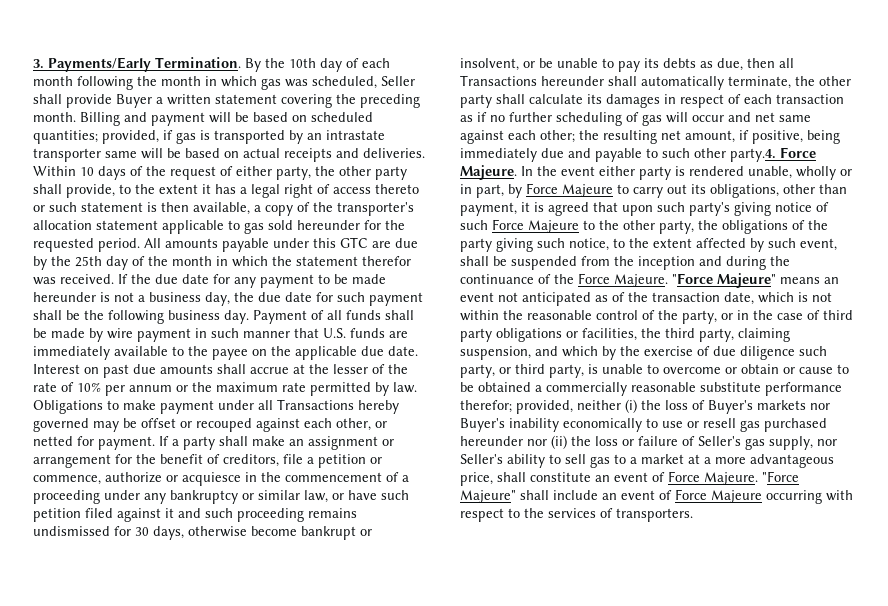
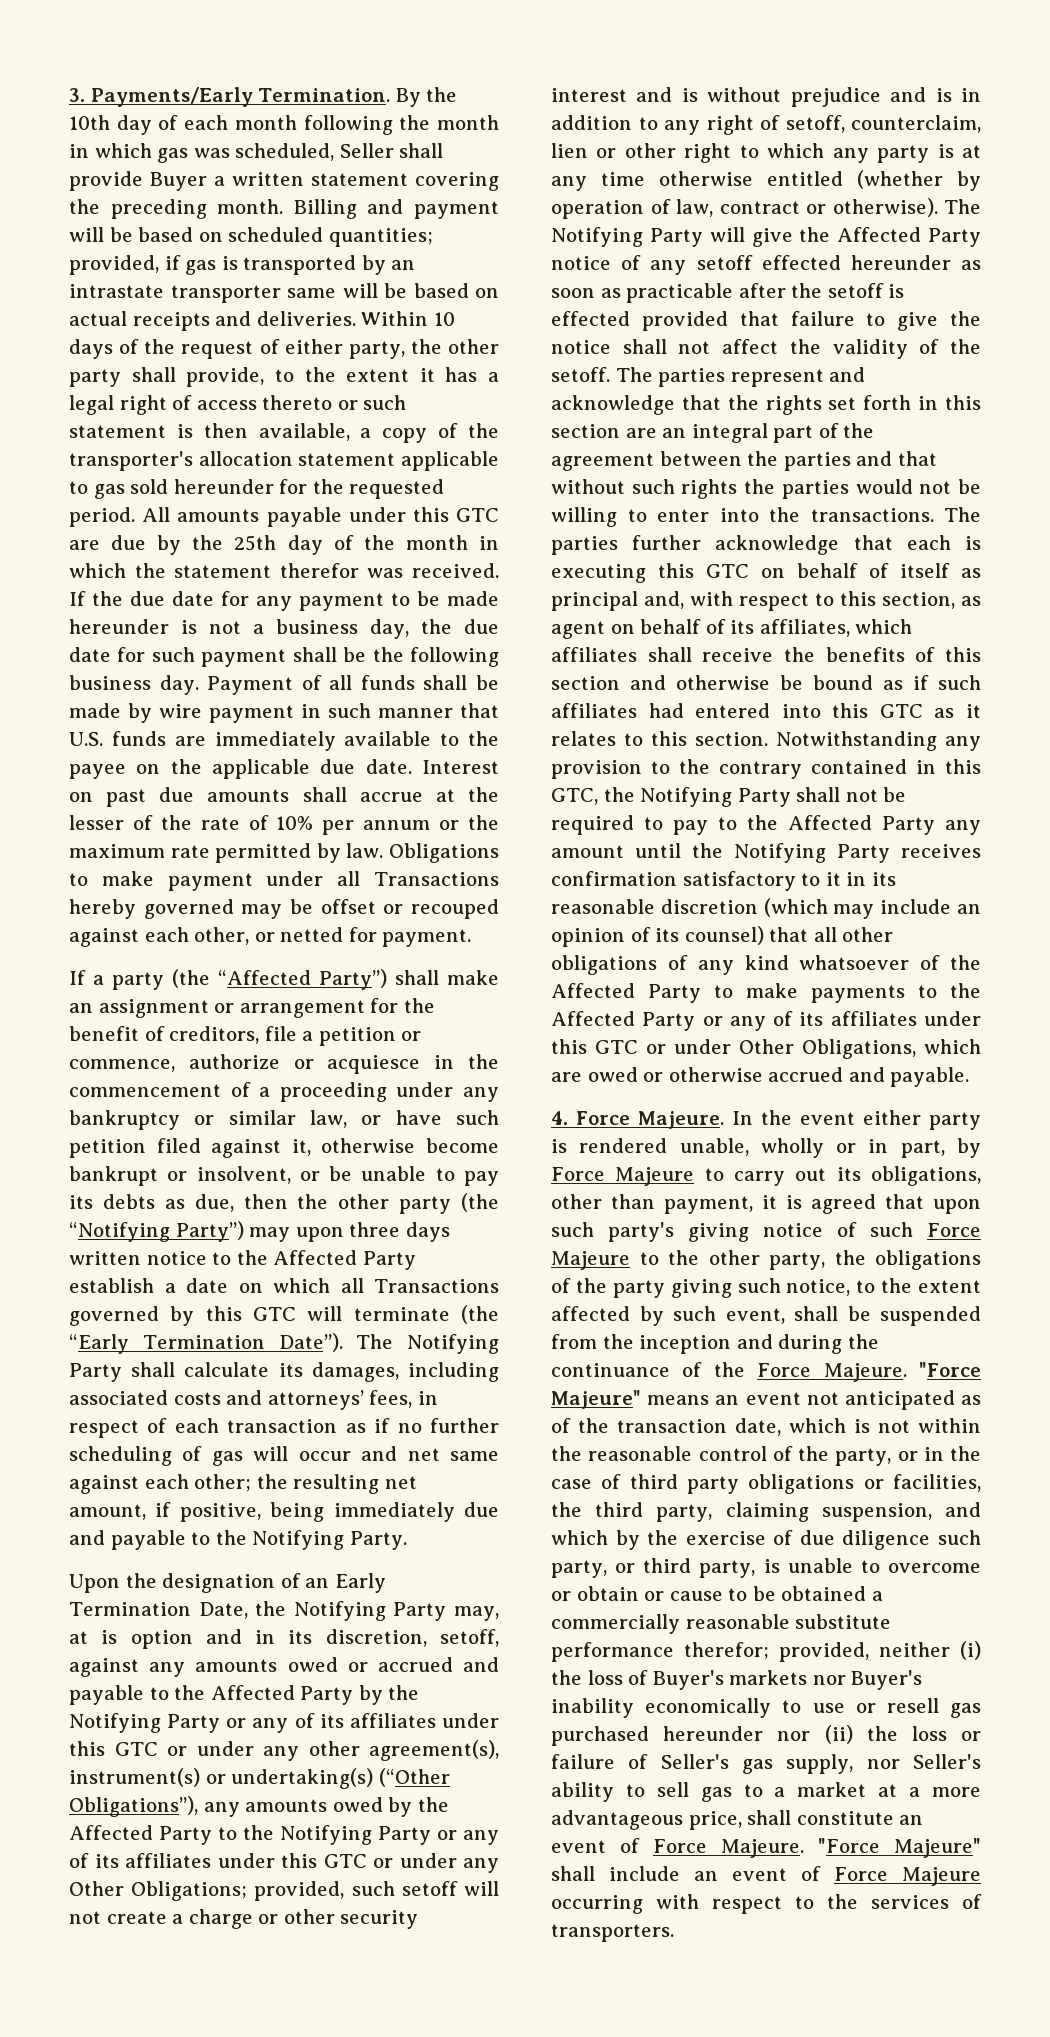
(155, 443) none -> (472, 938) //
(215, 443) none -> [172,969,387,990] (the “Affected Party”)
[165,508,357,522] [33,526,184,540] it and such proceeding remains undismissed for 30 days, -> [291,1139,311,1156] it,
[779,58,794,68] [460,75,851,90] [460,94,660,108] all Transactions hereunder shall automatically terminate, the other party shall calculate its damages -> [297,1193,499,1214] [69,1221,450,1242] [69,1250,416,1270] [69,1278,500,1293] [69,1305,499,1326] [69,1333,499,1354] [69,1362,499,1382] [69,1390,413,1410] the other party (the “Notifying Party”) may upon three days written notice to the Affected Party establish a date on which all Transactions governed by this GTC will terminate (the “Early Termination Date”). The Notifying Party shall calculate its damages, including associated costs and attorneys’ fees,
[662,148,776,162] such other party.4. -> [215,1530,407,1550] [69,1573,386,1593] [69,1601,500,1621] [69,1629,499,1649] [69,1657,500,1677] [69,1685,420,1705] [69,1713,499,1733] [69,1740,499,1761] [69,1768,450,1789] [69,1796,449,1817] [69,1825,499,1845] [69,1853,499,1873] [69,1881,499,1901] [69,1909,419,1929] [551,87,981,107] [551,115,981,135] [551,143,982,163] [551,170,981,191] [551,198,981,219] [551,227,981,247] [551,255,981,275] [551,283,905,303] [551,311,981,331] [551,339,981,359] [551,367,866,387] [551,395,981,415] [551,423,875,443] [551,451,937,471] [551,479,981,499] [551,507,981,527] [551,535,981,555] [551,563,981,583] [551,591,981,611] [551,619,913,639] [551,647,982,662] [551,675,981,690] [551,703,981,718] [551,731,981,751] [551,759,981,779] [551,787,907,807] [551,815,981,835] [551,843,981,863] [551,871,896,891] [551,898,981,919] [551,926,894,947] [551,955,981,975] [551,983,981,1003] [551,1011,981,1031] [551,1039,981,1059] [551,1067,970,1087] [551,1111,568,1125] the Notifying Party. // Upon the designation of an Early Termination Date, the Notifying Party may, at is option and in its discretion, setoff, against any amounts owed or accrued and payable to the Affected Party by the Notifying Party or any of its affiliates under this GTC or under any other agreement(s), instrument(s) or undertaking(s) (“Other Obligations”), any amounts owed by the Affected Party to the Notifying Party or any of its affiliates under this GTC or under any Other Obligations; provided, such setoff will not create a charge or other security interest and is without prejudice and is in addition to any right of setoff, counterclaim, lien or other right to which any party is at any time otherwise entitled (whether by operation of law, contract or otherwise). The Notifying Party will give the Affected Party notice of any setoff effected hereunder as soon as practicable after the setoff is effected provided that failure to give the notice shall not affect the validity of the setoff. The parties represent and acknowledge that the rights set forth in this section are an integral part of the agreement between the parties and that without such rights the parties would not be willing to enter into the transactions. The parties further acknowledge that each is executing this GTC on behalf of itself as principal and, with respect to this section, as agent on behalf of its affiliates, which affiliates shall receive the benefits of this section and otherwise be bound as if such affiliates had entered into this GTC as it relates to this section. Notwithstanding any provision to the contrary contained in this GTC, the Notifying Party shall not be required to pay to the Affected Party any amount until the Notifying Party receives confirmation satisfactory to it in its reasonable discretion (which may include an opinion of its counsel) that all other obligations of any kind whatsoever of the Affected Party to make payments to the Affected Party or any of its affiliates under this GTC or under Other Obligations, which are owed or otherwise accrued and payable. // 4.

